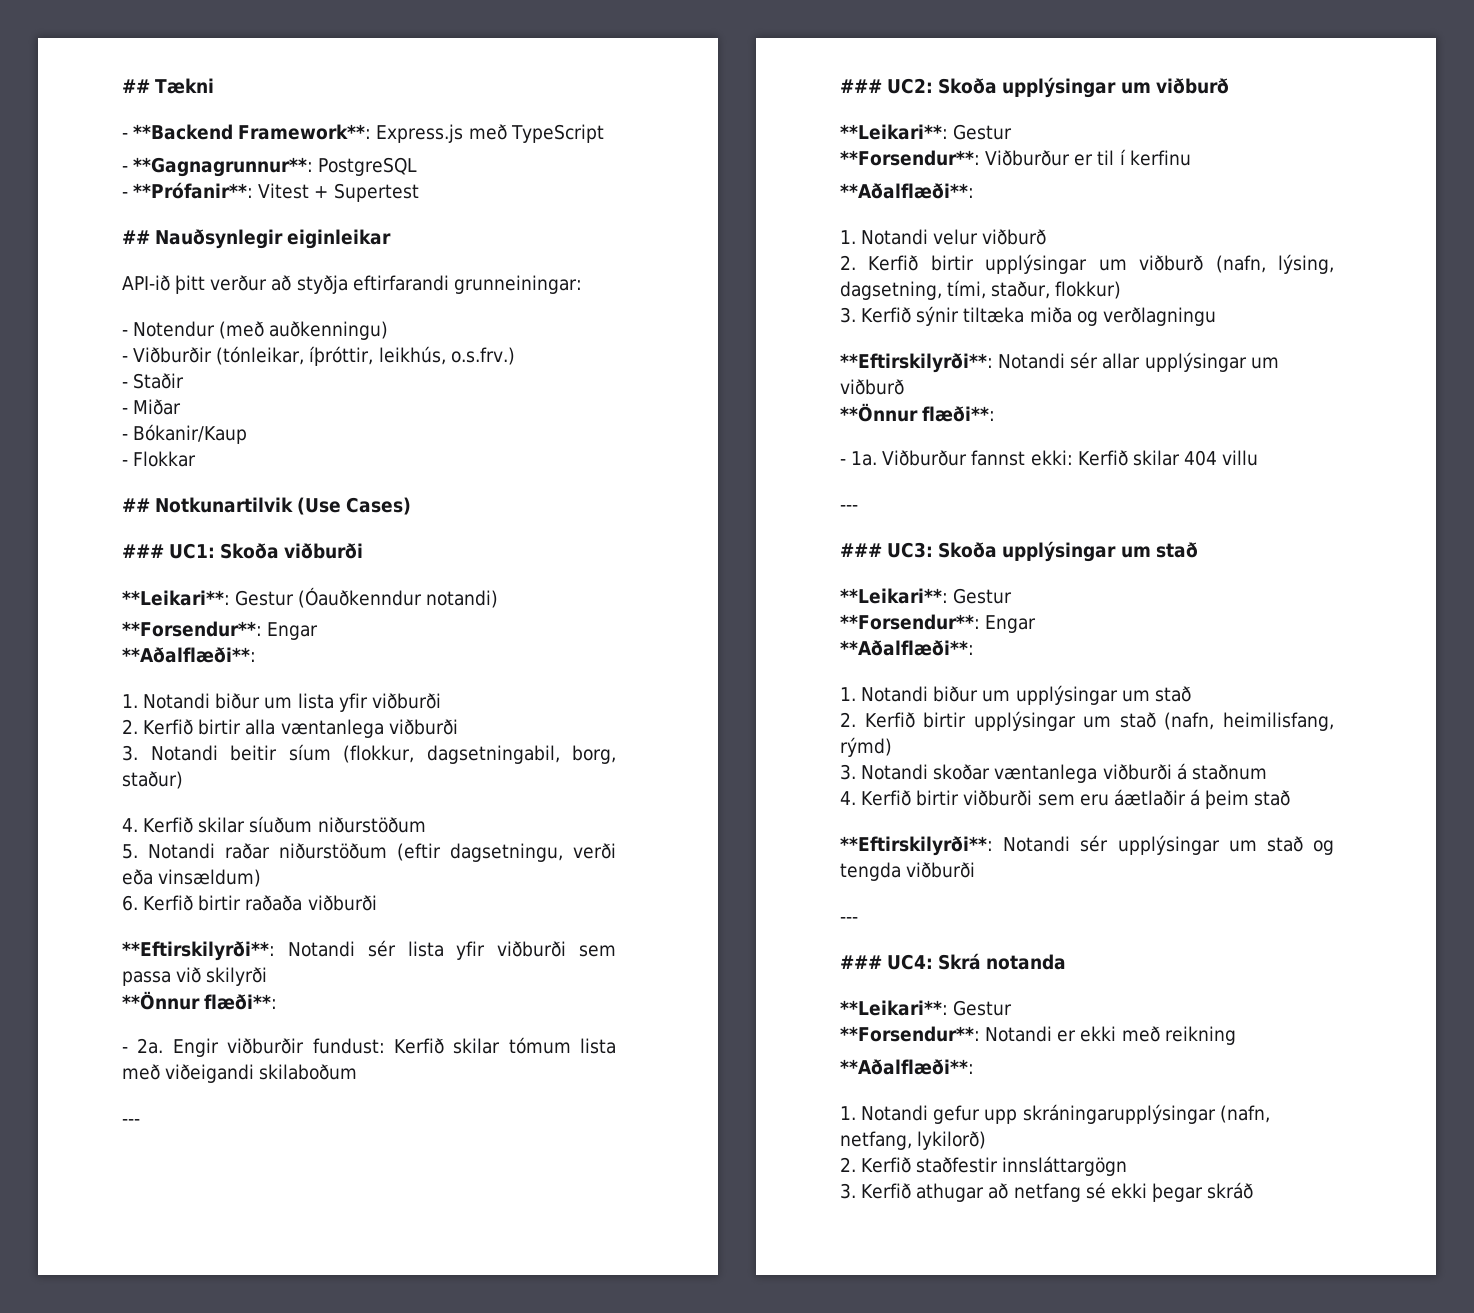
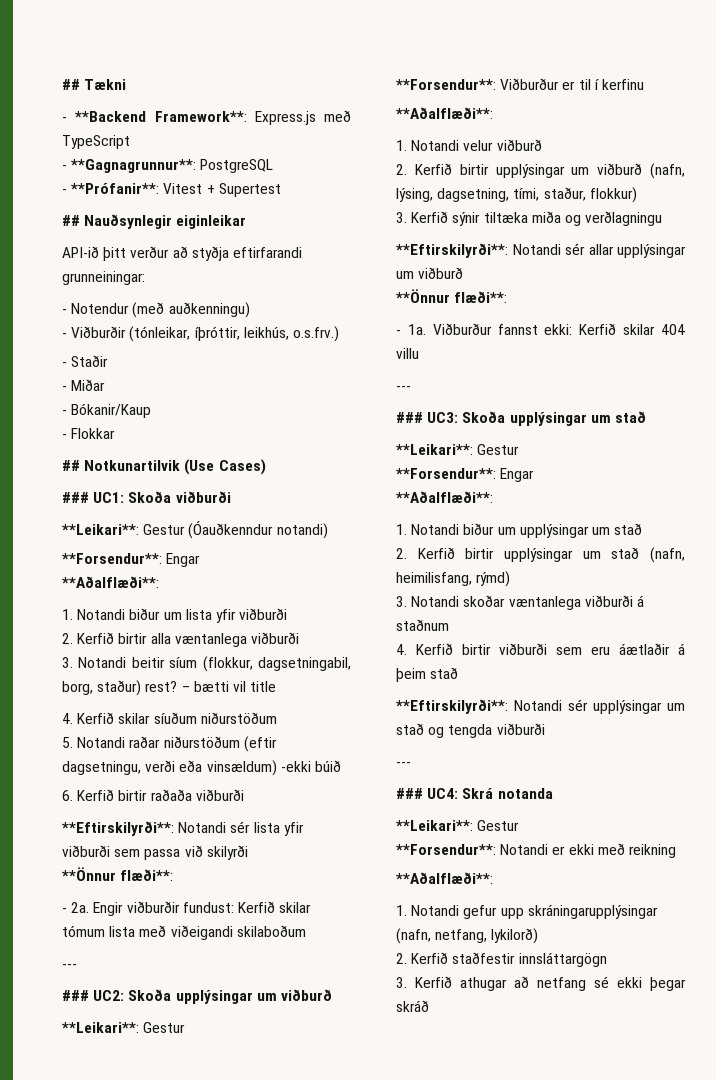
(183, 780) none -> [145,681,277,692] rest? – bætti vil title
(262, 878) none -> [280,760,341,772] -ekki búið

